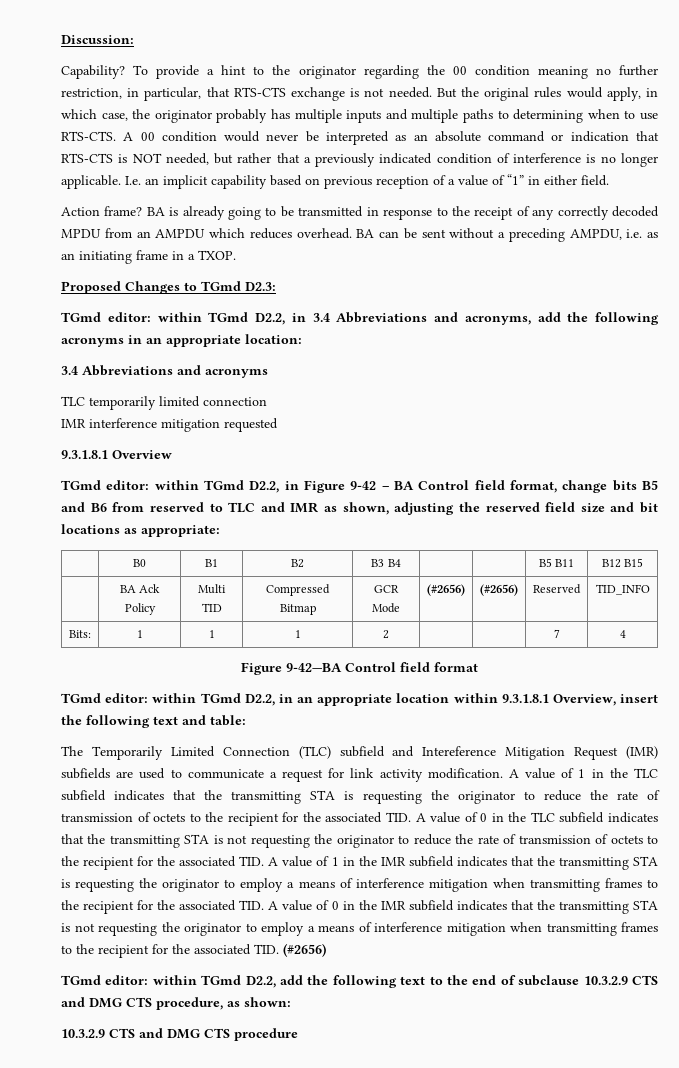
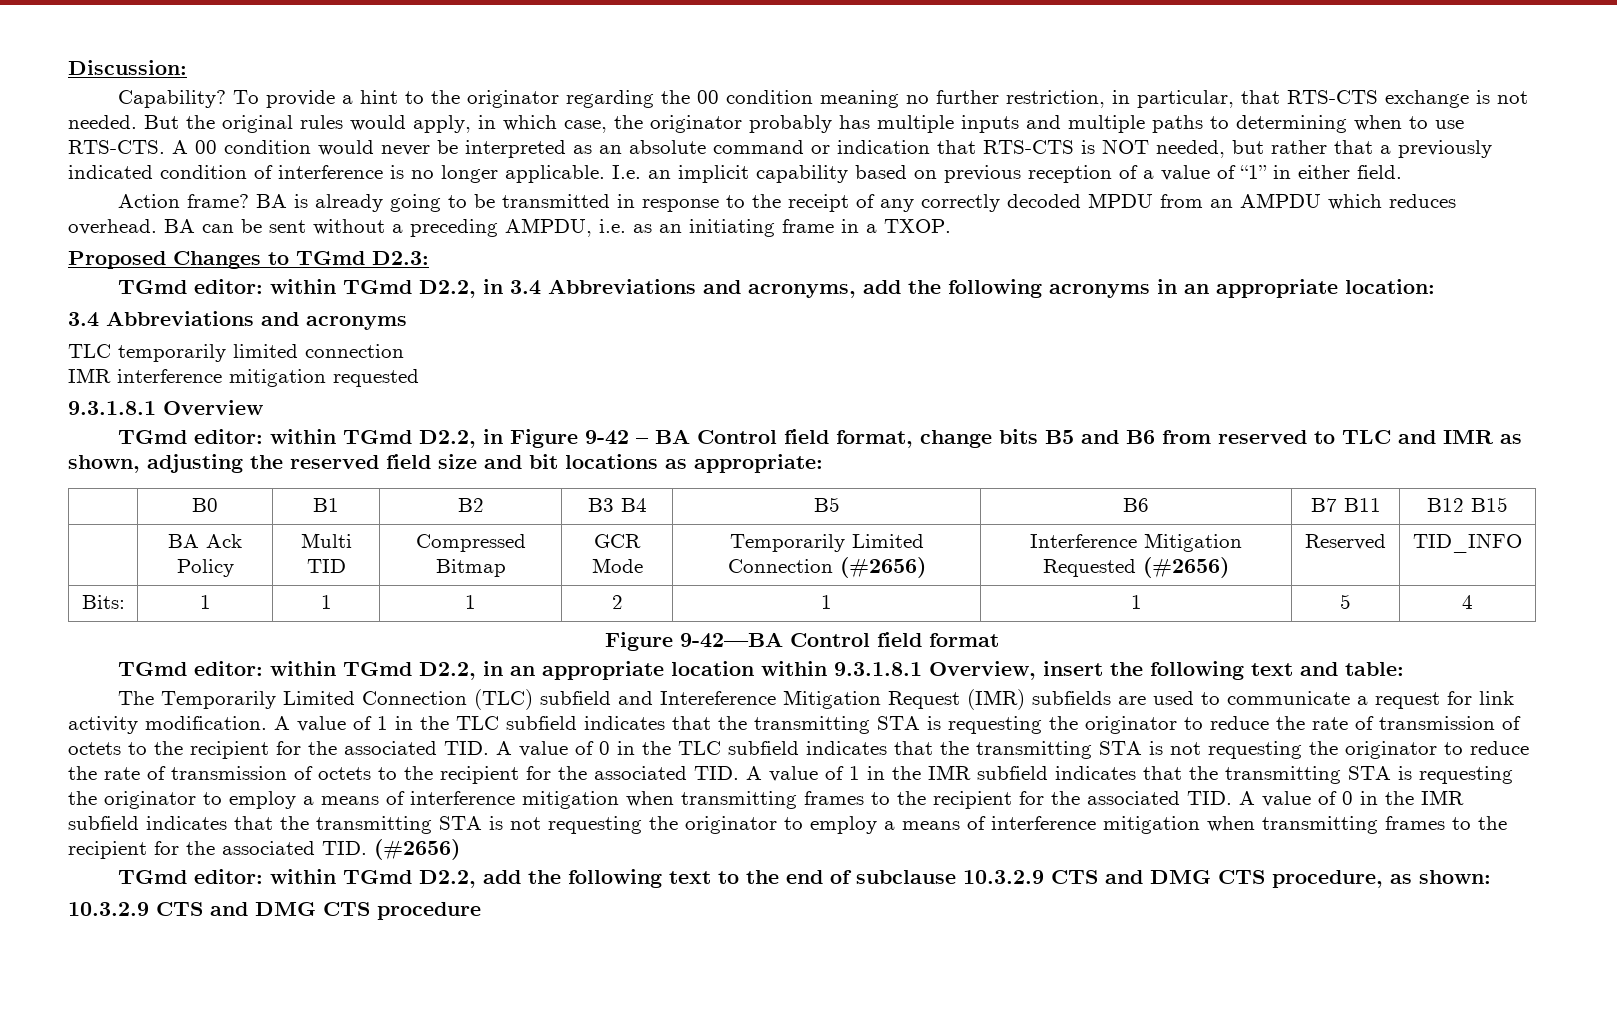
[538,558,552,567] | | B5 -> [813,497,840,512] [1123,498,1149,512] [1310,498,1337,512] B5 | B6 | B7
[427,584,465,596] (#2656) | -> [729,534,924,552] [727,557,926,578] [1030,533,1242,552] [1043,559,1136,577] Temporarily Limited Connection (#2656) | Interference Mitigation Requested
[553,629,560,638] | | 7 -> [820,595,832,609] [1130,595,1142,609] [1340,594,1351,609] 1 | 1 | 5

